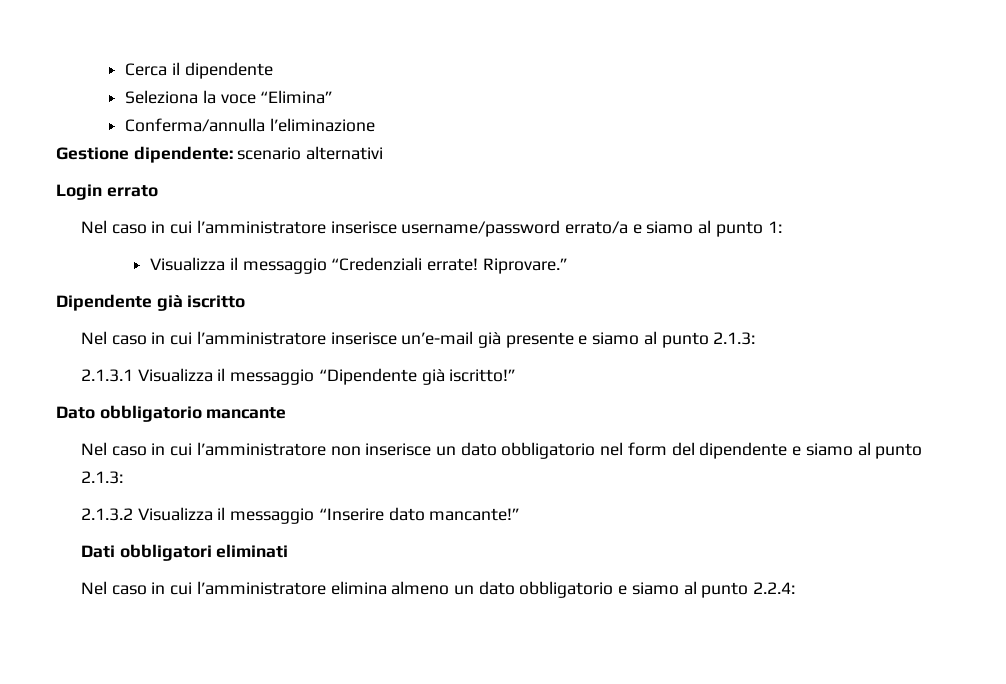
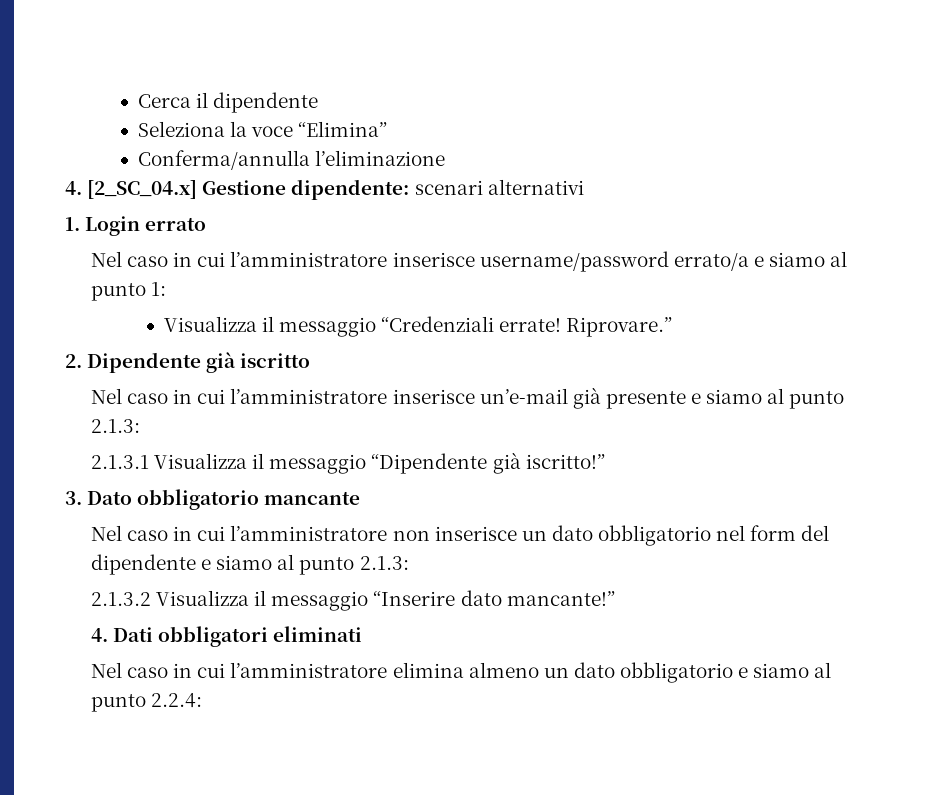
(375, 125) none -> [65,180,198,199] 4. [2_SC_04.x]
[237,147,302,160] scenario -> [414,180,483,195] scenari
(384, 153) none -> [65,217,80,231] 1.
(568, 266) none -> [65,354,82,368] 2.
(517, 375) none -> [65,491,82,505] 3.
(521, 514) none -> [90,628,108,642] 4.

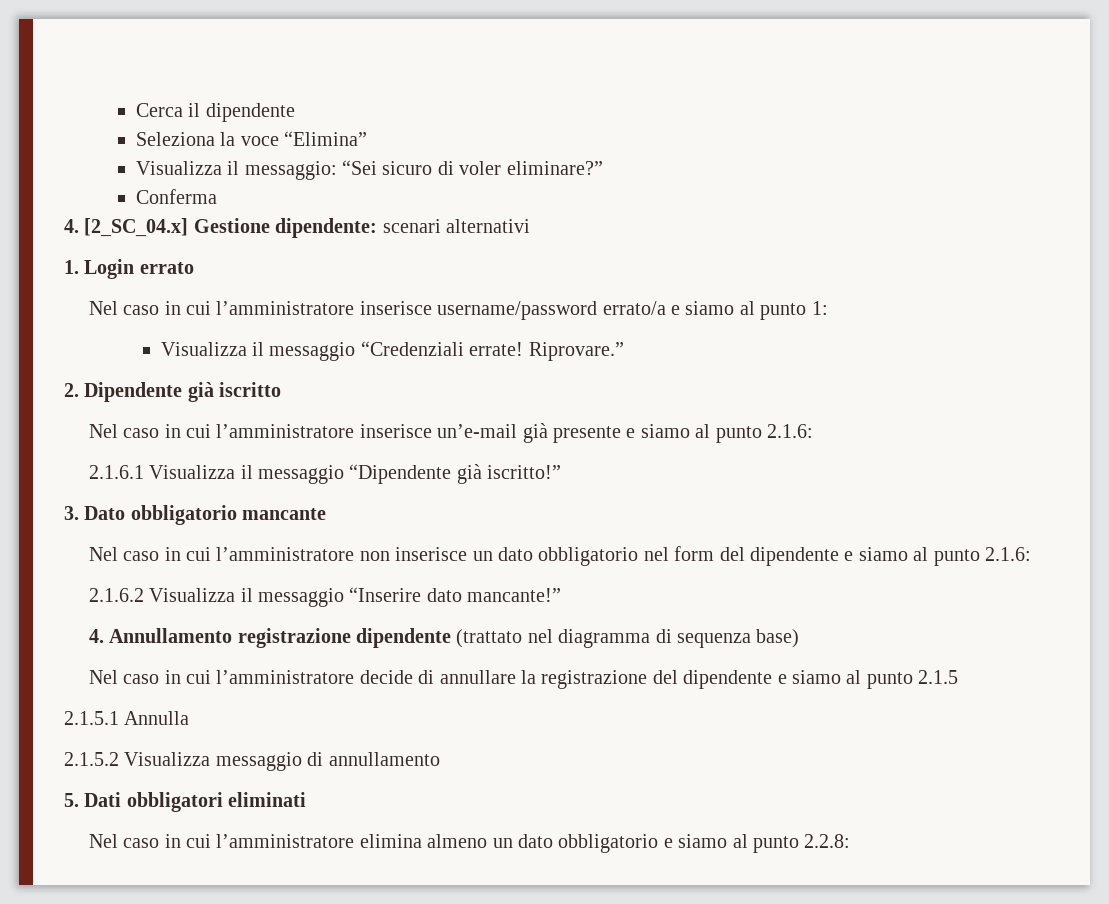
[137,150,445,170] Conferma/annulla l’eliminazione -> [135,160,603,180] [135,189,217,204] Visualizza il messaggio: “Sei sicuro di voler eliminare?” // Conferma
[90,419,140,433] [90,455,149,469] 2.1.3: // 2.1.3.1 -> [767,424,814,438] [88,465,144,479] 2.1.6: // 2.1.6.1
[359,556,409,570] [90,592,151,606] 2.1.3: // 2.1.3.2 -> [985,547,1032,561] [88,588,144,602] 2.1.6: // 2.1.6.2
(108, 635) none -> [109,628,800,648] [88,670,959,689] [64,711,190,725] [64,752,440,771] [64,793,79,807] Annullamento registrazione dipendente (trattato nel diagramma di sequenza base) // Nel caso in cui l’amministratore decide di annullare la registrazione del dipendente e siamo al punto 2.1.5 // 2.1.5.1 Annulla // 2.1.5.2 Visualizza messaggio di annullamento // 5.
[151,693,203,708] 2.2.4: -> [804,834,851,848] 2.2.8:

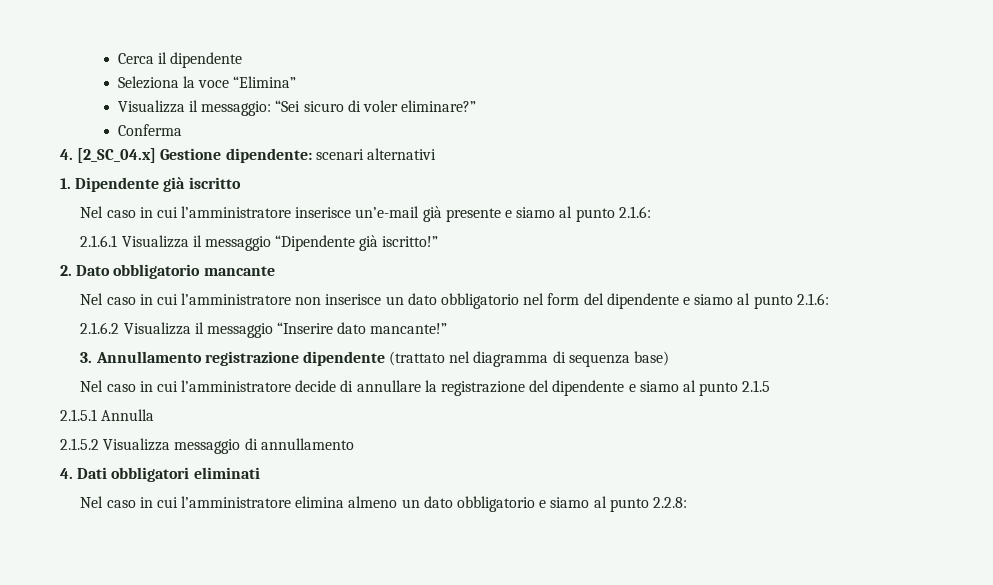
[84,259,194,279] [88,301,828,320] [160,341,624,361] [64,383,79,397] Login errato // Nel caso in cui l’amministratore inserisce username/password errato/a e siamo al punto 1: // Visualizza il messaggio “Credenziali errate! Riprovare.” // 2. -> (71, 183) none
[64,506,79,520] 3. -> [60,265,72,276] 2.
[88,629,104,643] 4. -> [80,352,93,363] 3.
[64,793,79,807] 5. -> [60,468,73,479] 4.

